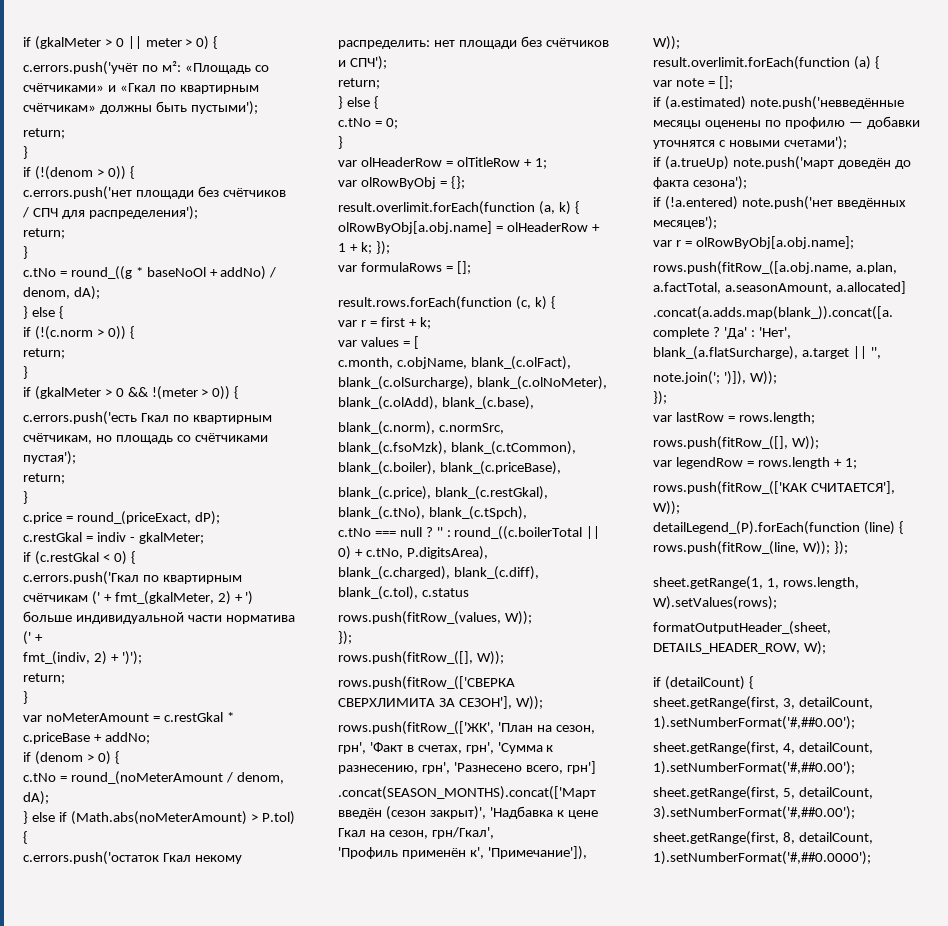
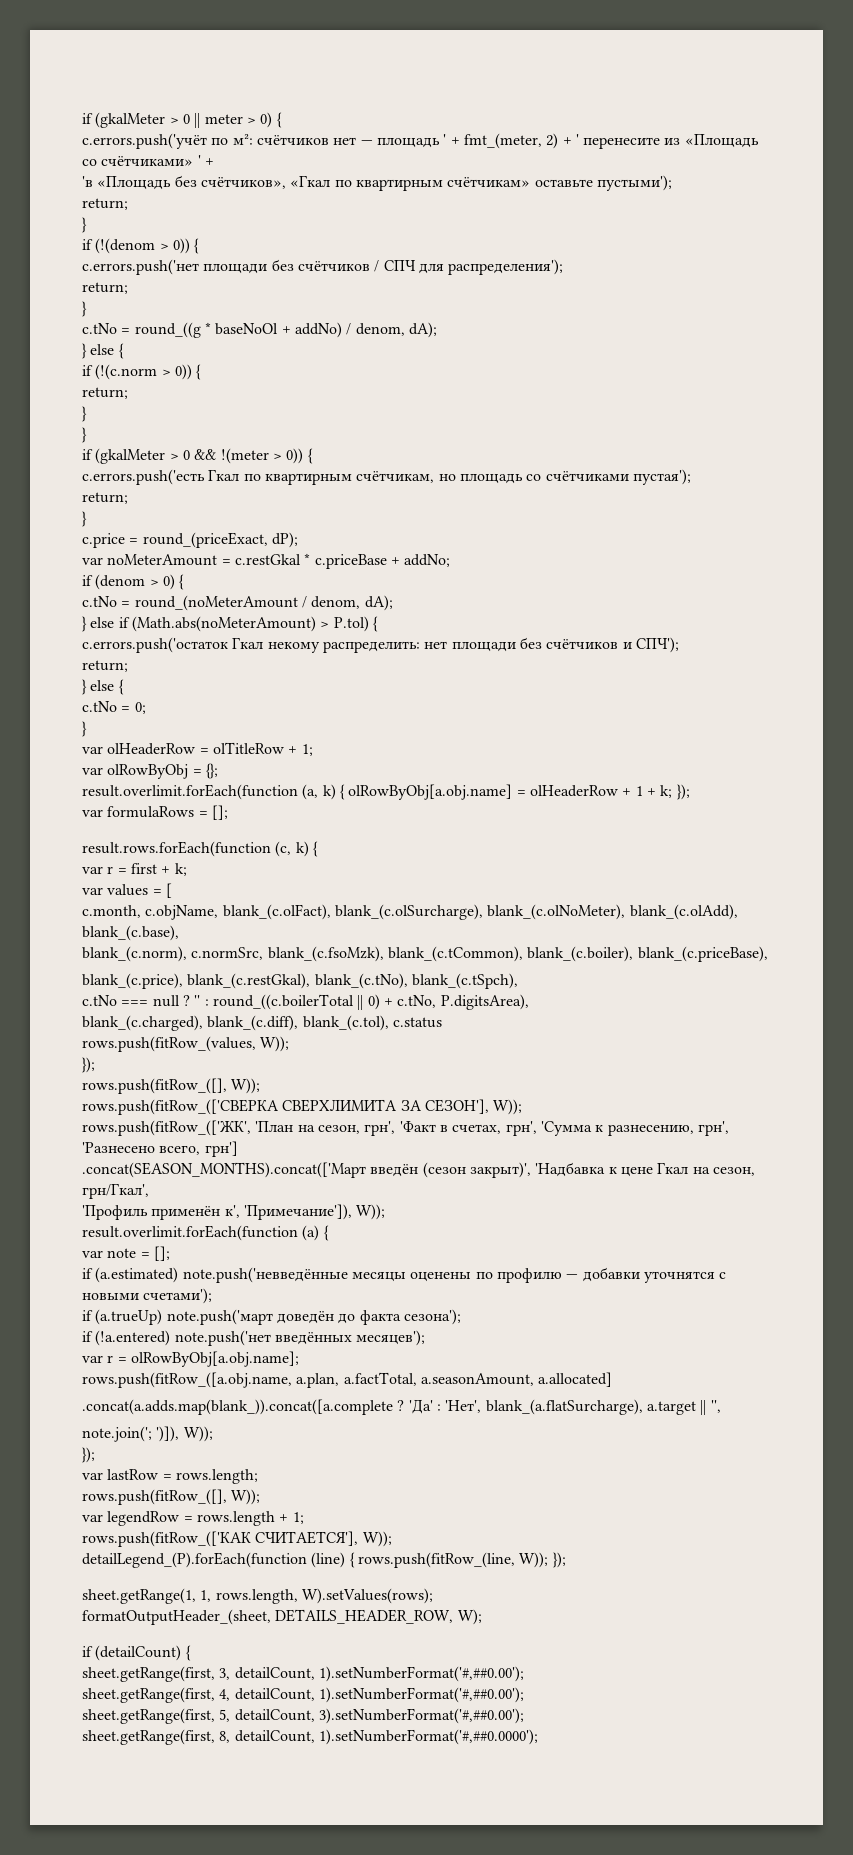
[184,63,269,74] [23,83,116,92] «Площадь со счётчиками» и -> [256,133,759,149] [82,155,214,166] [82,175,286,190] счётчиков нет — площадь ' + fmt_(meter, 2) + ' перенесите из «Площадь со счётчиками» ' + // 'в «Площадь без счётчиков»,
[99,101,187,114] должны быть -> [534,179,593,187] оставьте
(28, 372) none -> [82,427,87,443] // }
[23,532,204,544] [23,551,136,565] [23,571,242,585] [23,591,254,605] [23,611,295,624] [23,631,43,645] [23,651,142,665] [23,673,65,684] [23,691,28,704] // c.restGkal = indiv - gkalMeter; // if (c.restGkal < 0) { // c.errors.push('Гкал по квартирным счётчикам (' + fmt_(gkalMeter, 2) + ') больше индивидуальной части норматива (' + // fmt_(indiv, 2) + ')'); // return; // } -> (298, 540) none

